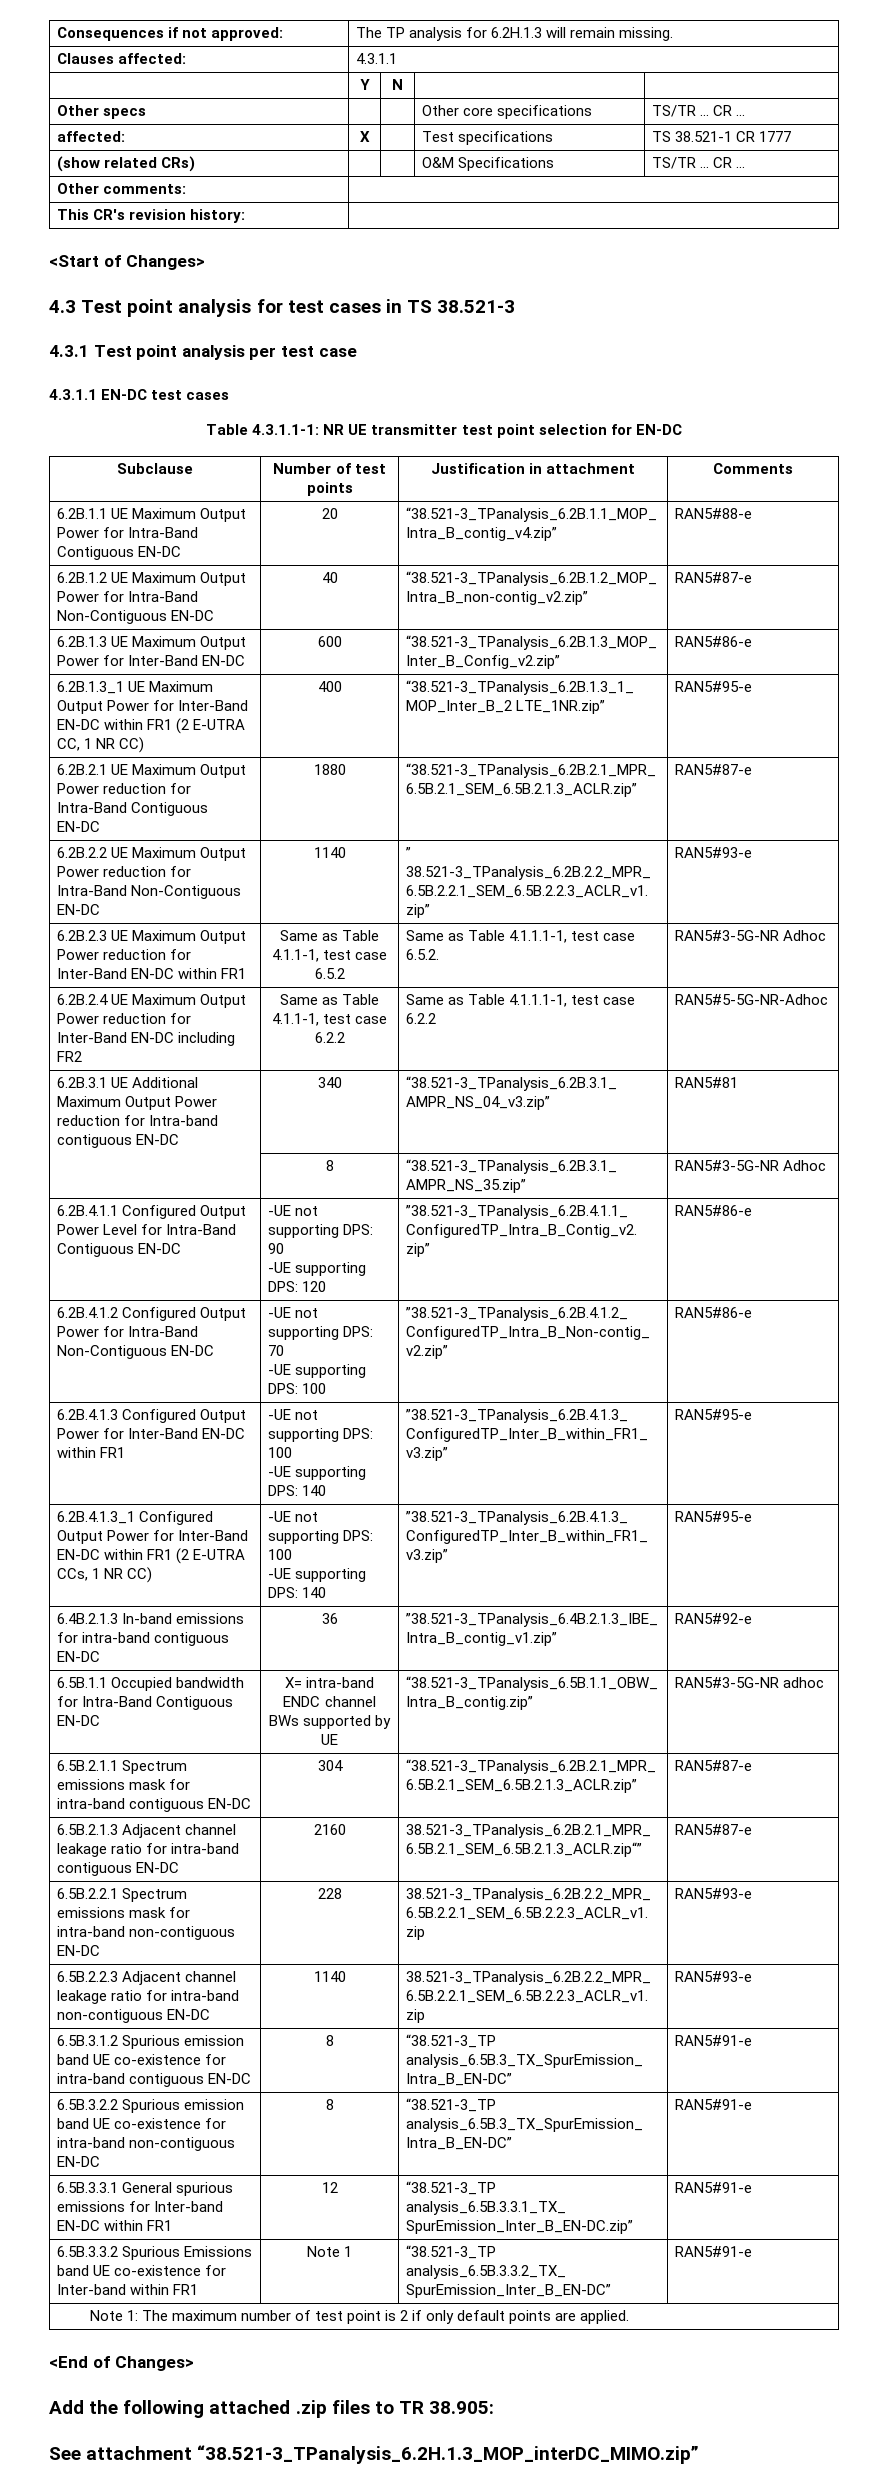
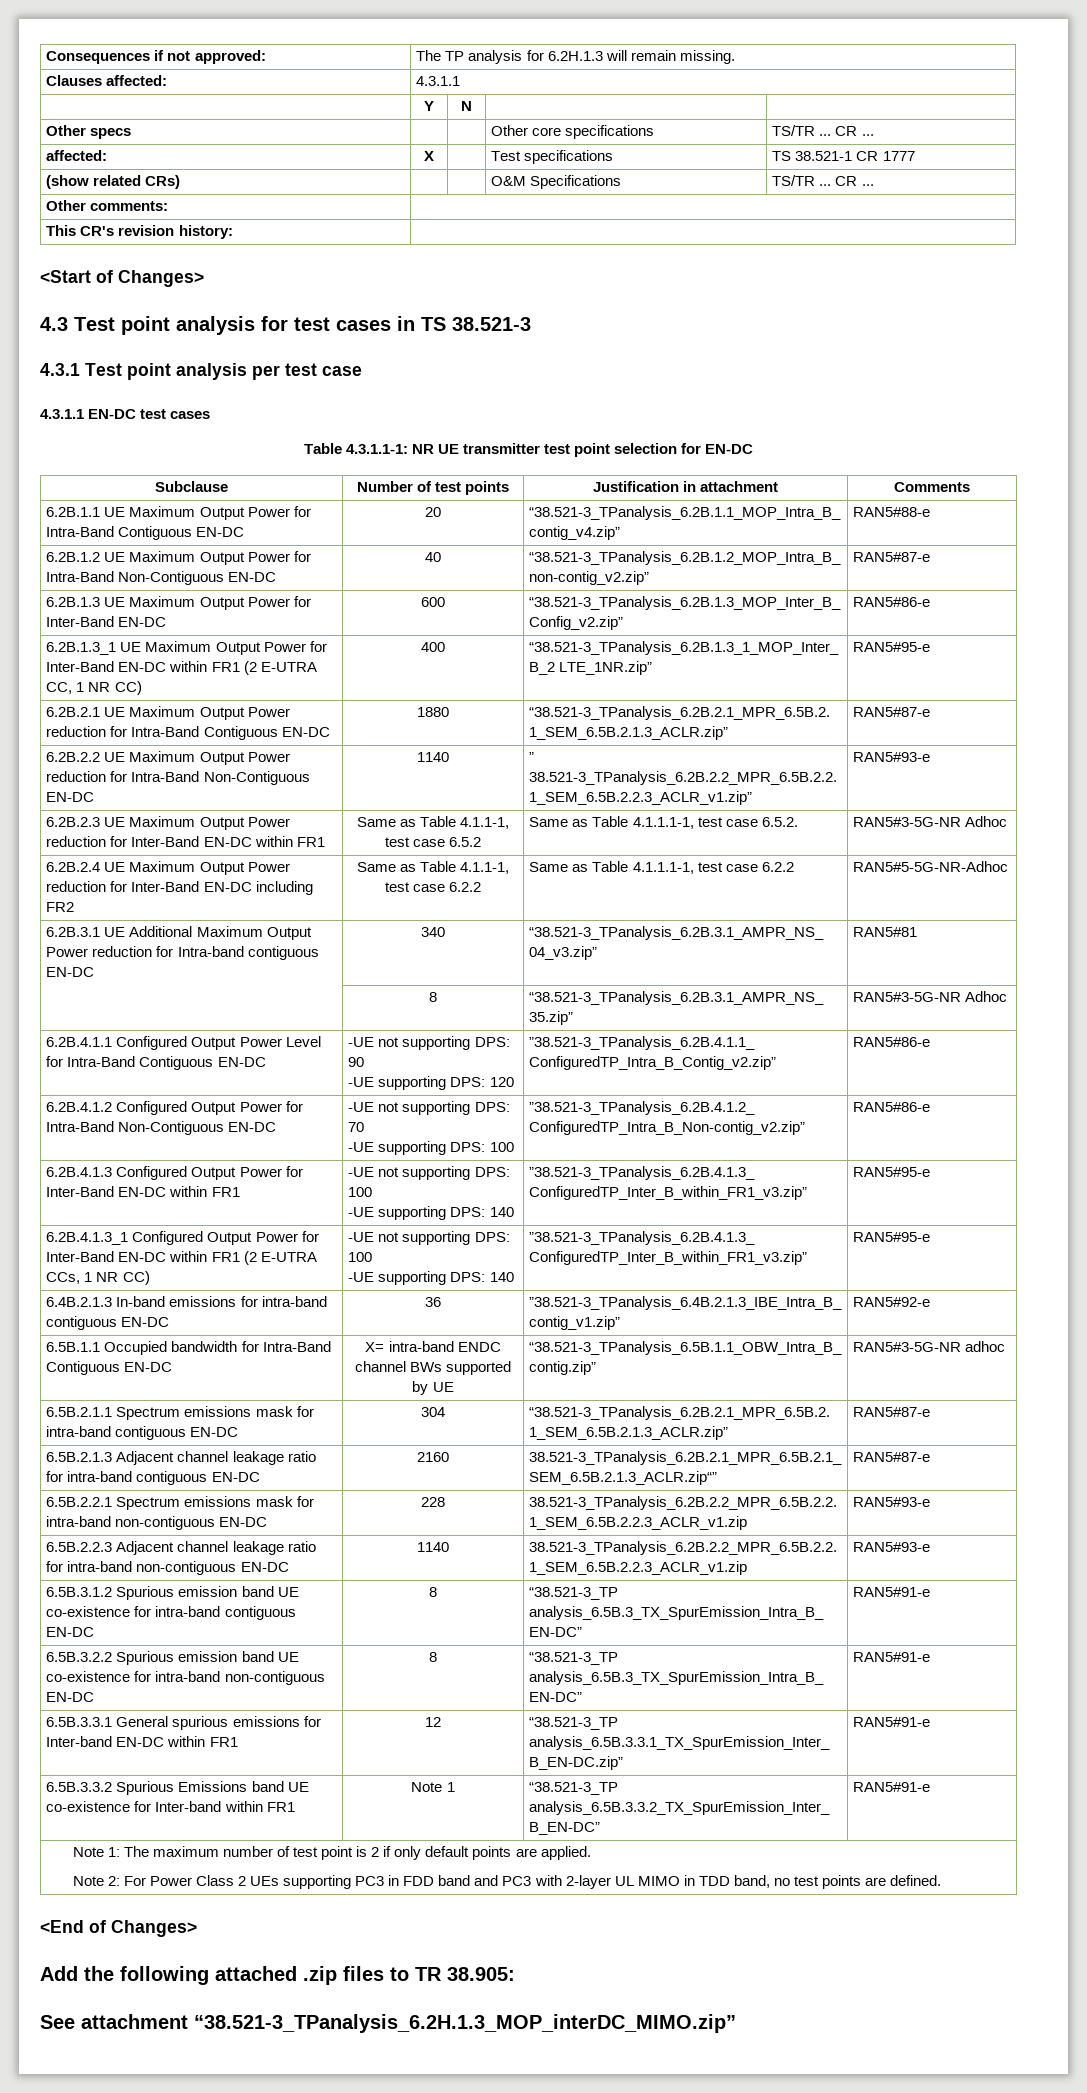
(630, 2317) none -> [72,1875,942,1889] // Note 2: For Power Class 2 UEs supporting PC3 in FDD band and PC3 with 2-layer UL MIMO in TDD band, no test points are defined.

